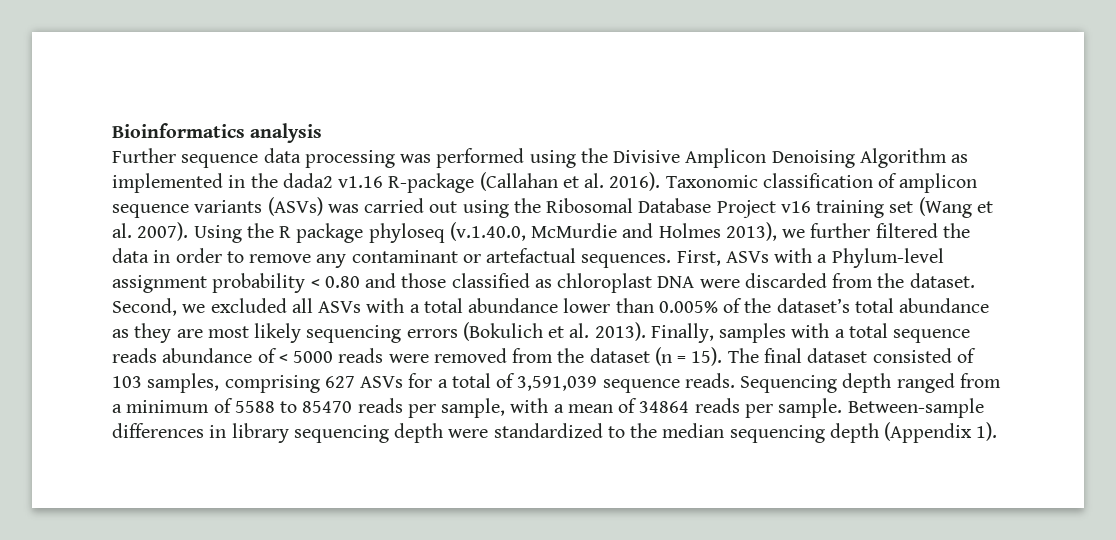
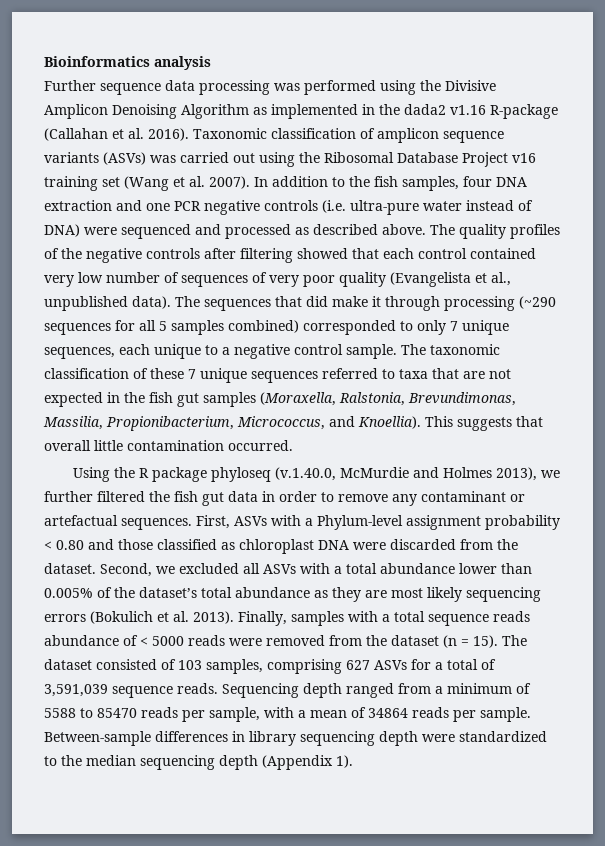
(189, 231) none -> [254,176,527,191] [44,200,533,215] [44,224,560,239] [44,248,536,263] [44,272,511,287] [44,296,556,311] [44,320,509,335] [44,344,500,359] [44,368,511,383] [44,392,516,407] [43,416,543,431] [44,440,293,451] In addition to the fish samples, four DNA extraction and one PCR negative controls (i.e. ultra-pure water instead of DNA) were sequenced and processed as described above. The quality profiles of the negative controls after filtering showed that each control contained very low number of sequences of very poor quality (Evangelista et al., unpublished data). The sequences that did make it through processing (~290 sequences for all 5 samples combined) corresponded to only 7 unique sequences, each unique to a negative control sample. The taxonomic classification of these 7 unique sequences referred to taxa that are not expected in the fish gut samples (Moraxella, Ralstonia, Brevundimonas, Massilia, Propionibacterium, Micrococcus, and Knoellia). This suggests that overall little contamination occurred. //
(970, 230) none -> [174,491,224,506] fish gut
[763,348,802,363] final -> (527, 640) none

